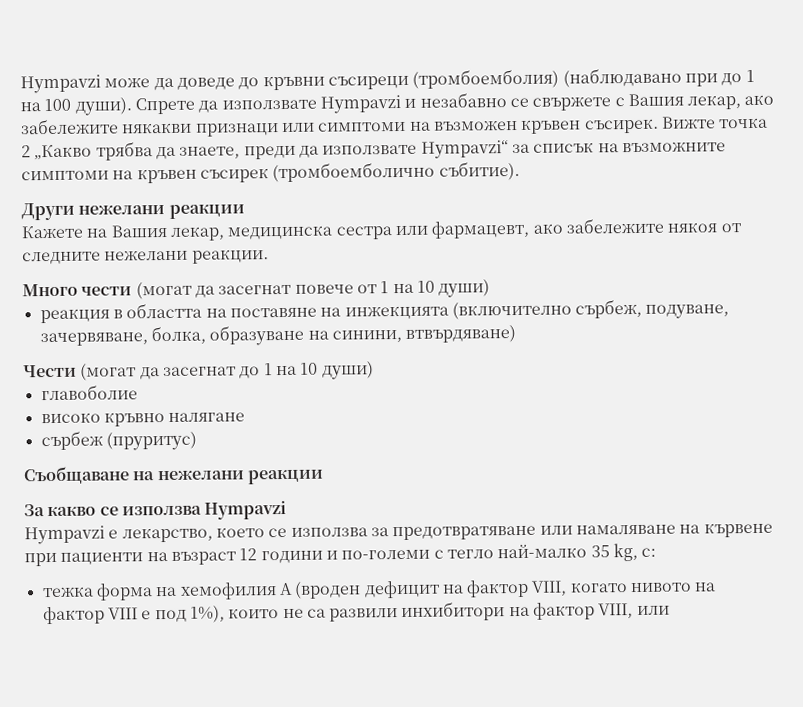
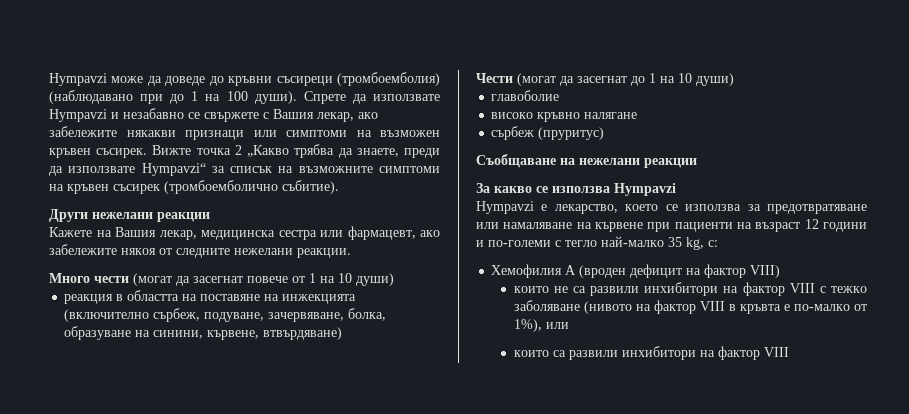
(402, 336) none -> [207,330,260,340] кървене,
[41,582,277,601] тежка форма на хемофилия -> [491,264,563,278] Хемофилия
[531,580,717,596] [42,605,225,625] VIII, когато нивото на фактор VIII е под 1%), -> [750,265,781,278] VIII) //
[598,603,670,619] VIII, или -> [789,283,867,293] [513,300,867,314] [513,319,569,332] [513,346,789,360] VIII с тежко заболяване (нивото на фактор VIII в кръвта е по-малко от 1%), или // които са развили инхибитори на фактор VIII

